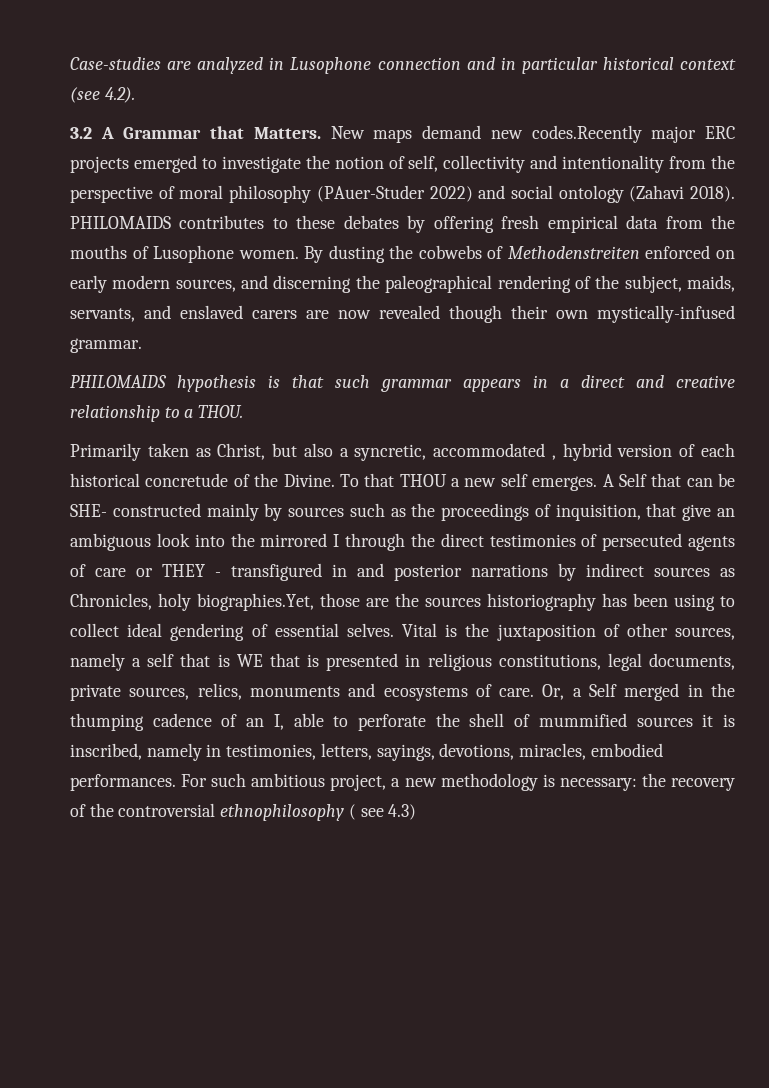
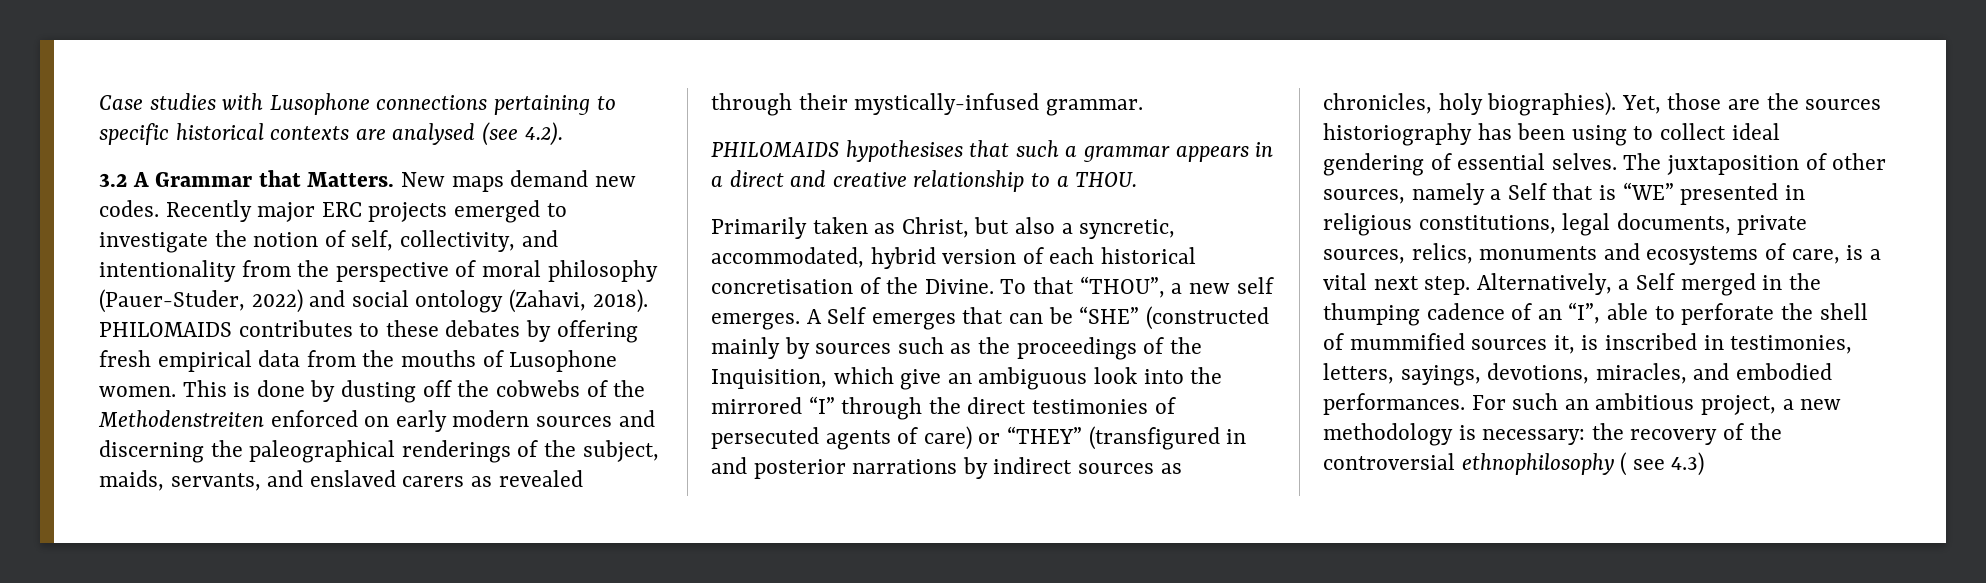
[70,57,737,74] Case-studies are analyzed in Lusophone connection and in particular historical context -> [99,93,616,115] [99,123,476,145] Case studies with Lusophone connections pertaining to specific historical contexts are analysed
[531,125,642,143] codes.Recently -> [99,200,252,222] codes. Recently
[443,155,526,173] collectivity -> [400,230,516,252] collectivity,
[316,185,425,202] (PAuer-Studer -> [99,289,245,313] (Pauer-Studer,
[629,185,685,202] (Zahavi -> [509,289,587,313] (Zahavi,
[304,245,385,263] By dusting -> [182,380,452,403] This is done by dusting off
(504, 252) none -> [613,380,646,397] the
[175,279,236,292] sources, -> [536,416,613,427] sources
[497,275,571,293] rendering -> [401,440,511,463] renderings
[306,305,588,323] are now revealed though their own -> [471,470,583,487] [711,93,848,116] as revealed through their
[177,375,280,392] hypothesis is -> [845,140,963,162] hypothesises
(370, 381) none -> [1065,145,1078,157] a
[433,443,556,460] accommodated , -> [711,247,864,268] accommodated,
[145,473,229,487] concretude -> [711,279,853,294] concretisation
[399,474,447,487] THOU -> [1079,276,1165,298] “THOU”,
(647, 480) none -> [871,313,956,330] emerges
[70,503,201,517] SHE- constructed -> [1079,306,1269,330] “SHE” (constructed
[555,503,677,521] inquisition, that -> [1169,337,1202,354] [711,367,894,389] the Inquisition, which
[333,534,340,547] I -> [808,396,835,414] “I”
[95,563,322,581] care or THEY - transfigured -> [923,426,1220,450] care) or “THEY” (transfigured
[70,593,314,611] Chronicles, holy biographies.Yet, -> [1323,92,1661,116] chronicles, holy biographies). Yet,
[402,623,490,637] Vital is the -> [1623,153,1662,170] The
[147,653,320,667] self that is WE that is -> [1507,182,1674,200] Self that is “WE”
[499,684,565,700] care. Or, -> [1791,245,1881,264] [1323,273,1612,295] care, is a vital next step. Alternatively,
[273,714,284,730] I, -> [1568,302,1601,324] “I”,
[702,714,735,727] [70,743,202,761] it is inscribed, namely -> [1553,333,1698,354] it, is inscribed
(587, 751) none -> [1693,363,1730,380] and
(247, 780) none -> [1564,399,1589,410] an

